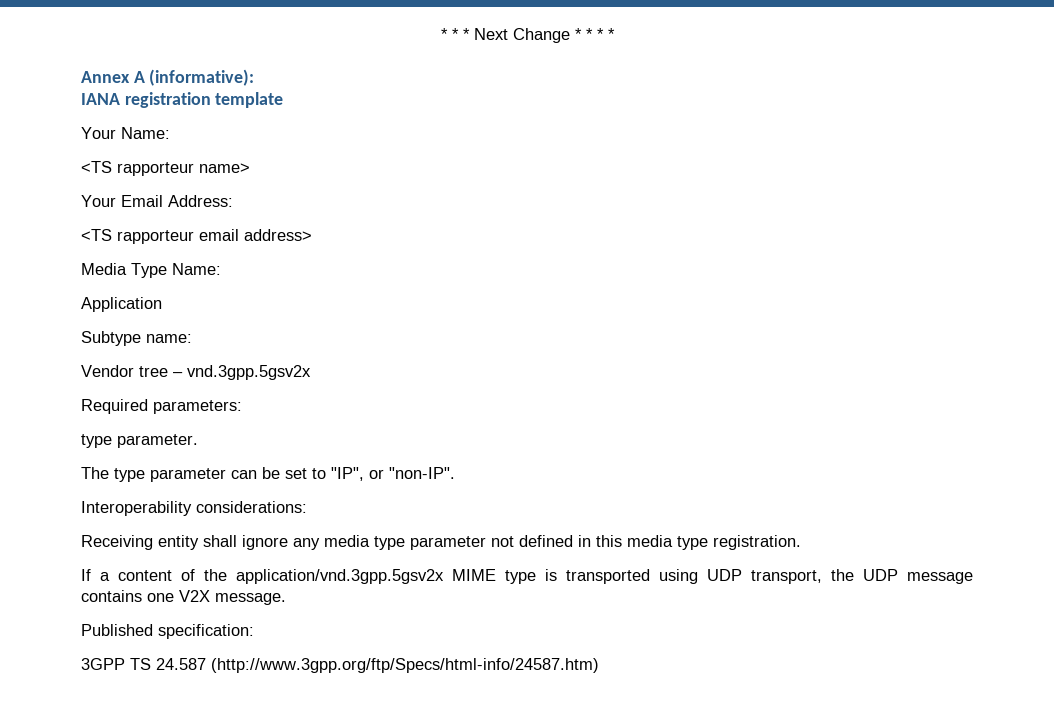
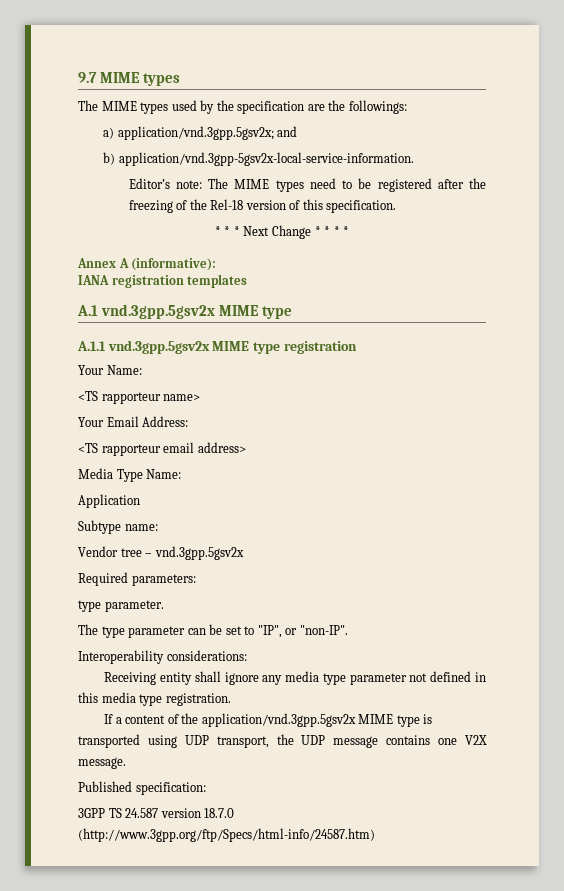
(440, 34) none -> [78,72,180,86] [78,100,407,114] [103,126,298,140] [103,152,414,166] [128,178,487,192] [128,199,397,213] 9.7 MIME types // The MIME types used by the specification are the followings: // a) application/vnd.3gpp.5gsv2x; and // b) application/vnd.3gpp-5gsv2x-local-service-information. // Editor’s note: The MIME types need to be registered after the freezing of the Rel-18 version of this specification. //
[215,92,284,108] template -> [187,274,248,288] [77,304,292,319] [77,340,357,354] templates // A.1 vnd.3gpp.5gsv2x MIME type // A.1.1 vnd.3gpp.5gsv2x MIME type registration
(206, 664) none -> [160,808,235,818] version 18.7.0

